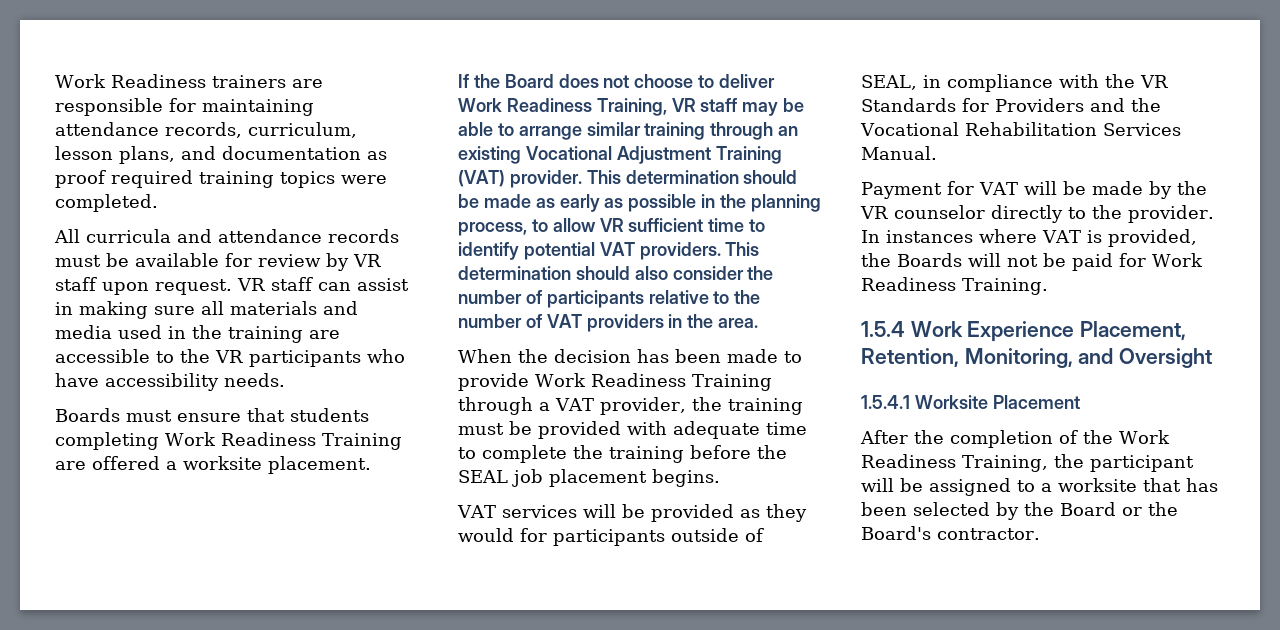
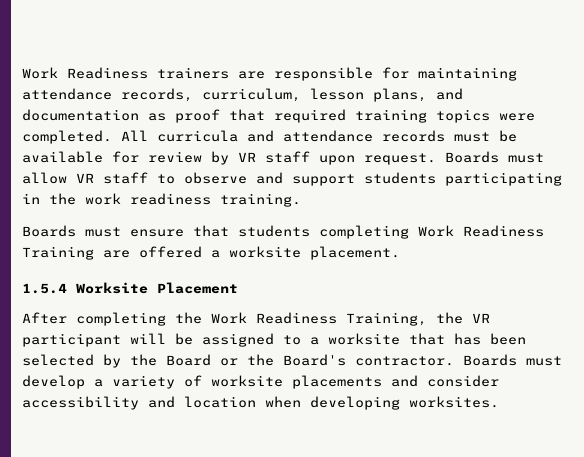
(106, 179) none -> [229,109,265,121] that
(158, 203) // -> (112, 137) none
[237,277,409,291] [55,301,358,319] [55,325,340,343] [55,349,405,367] [55,373,285,391] VR staff can assist in making sure all materials and media used in the training are accessible to the VR participants who have accessibility needs. -> [445,151,544,163] [22,172,562,186] [22,193,301,207] Boards must allow VR staff to observe and support students participating in the work readiness training.
[458,74,776,88] [458,98,805,116] [458,122,799,140] [458,146,782,164] [458,170,798,188] [458,194,821,212] [458,218,766,236] [458,242,760,260] [458,266,774,280] [458,290,761,308] [458,314,759,332] [458,349,802,363] [458,373,772,391] [458,397,803,415] [458,421,807,439] [458,445,787,463] [458,469,720,487] [457,504,807,522] [458,528,764,546] [861,74,1168,92] [861,98,1161,112] [860,122,1181,136] [861,146,937,160] [861,181,1207,199] [860,205,1214,223] [861,229,1197,247] [861,253,1203,271] [861,277,1048,295] [861,321,1187,342] [861,348,1213,368] [861,395,910,409] If the Board does not choose to deliver Work Readiness Training, VR staff may be able to arrange similar training through an existing Vocational Adjustment Training (VAT) provider. This determination should be made as early as possible in the planning process, to allow VR sufficient time to identify potential VAT providers. This determination should also consider the number of participants relative to the number of VAT providers in the area. // When the decision has been made to provide Work Readiness Training through a VAT provider, the training must be provided with adequate time to complete the training before the SEAL job placement begins. // VAT services will be provided as they would for participants outside of SEAL, in compliance with the VR Standards for Providers and the Vocational Rehabilitation Services Manual. // Payment for VAT will be made by the VR counselor directly to the provider. In instances where VAT is provided, the Boards will not be paid for Work Readiness Training. // 1.5.4 Work Experience Placement, Retention, Monitoring, and Oversight // 1.5.4.1 -> [22,283,67,294] 1.5.4
[914,430,1078,448] the completion of -> [76,312,166,326] completing
(1084, 461) none -> [472,313,490,323] VR
(1040, 534) none -> [463,354,562,366] [22,375,499,389] [22,396,499,410] Boards must develop a variety of worksite placements and consider accessibility and location when developing worksites.

